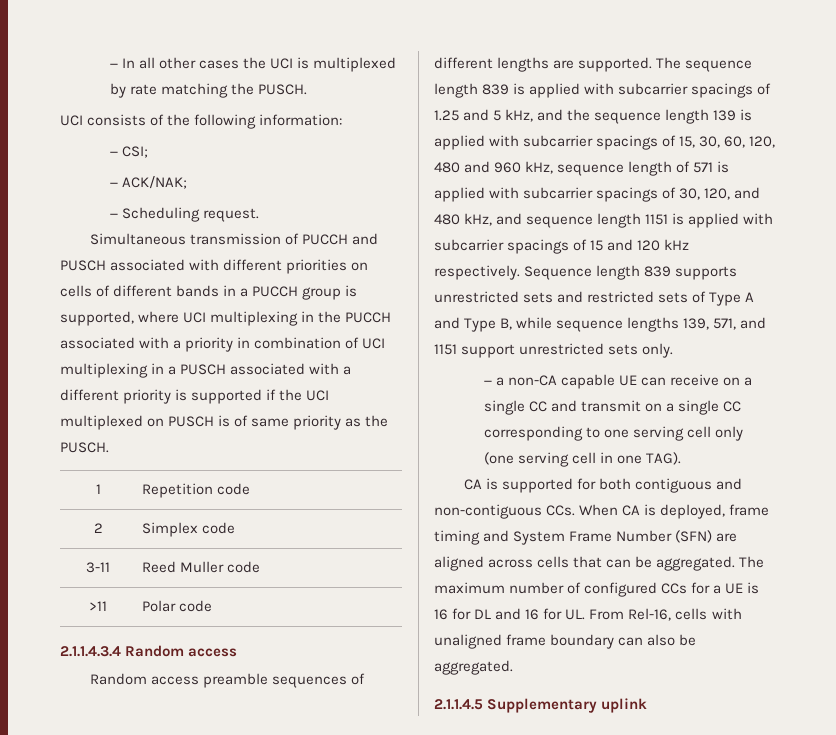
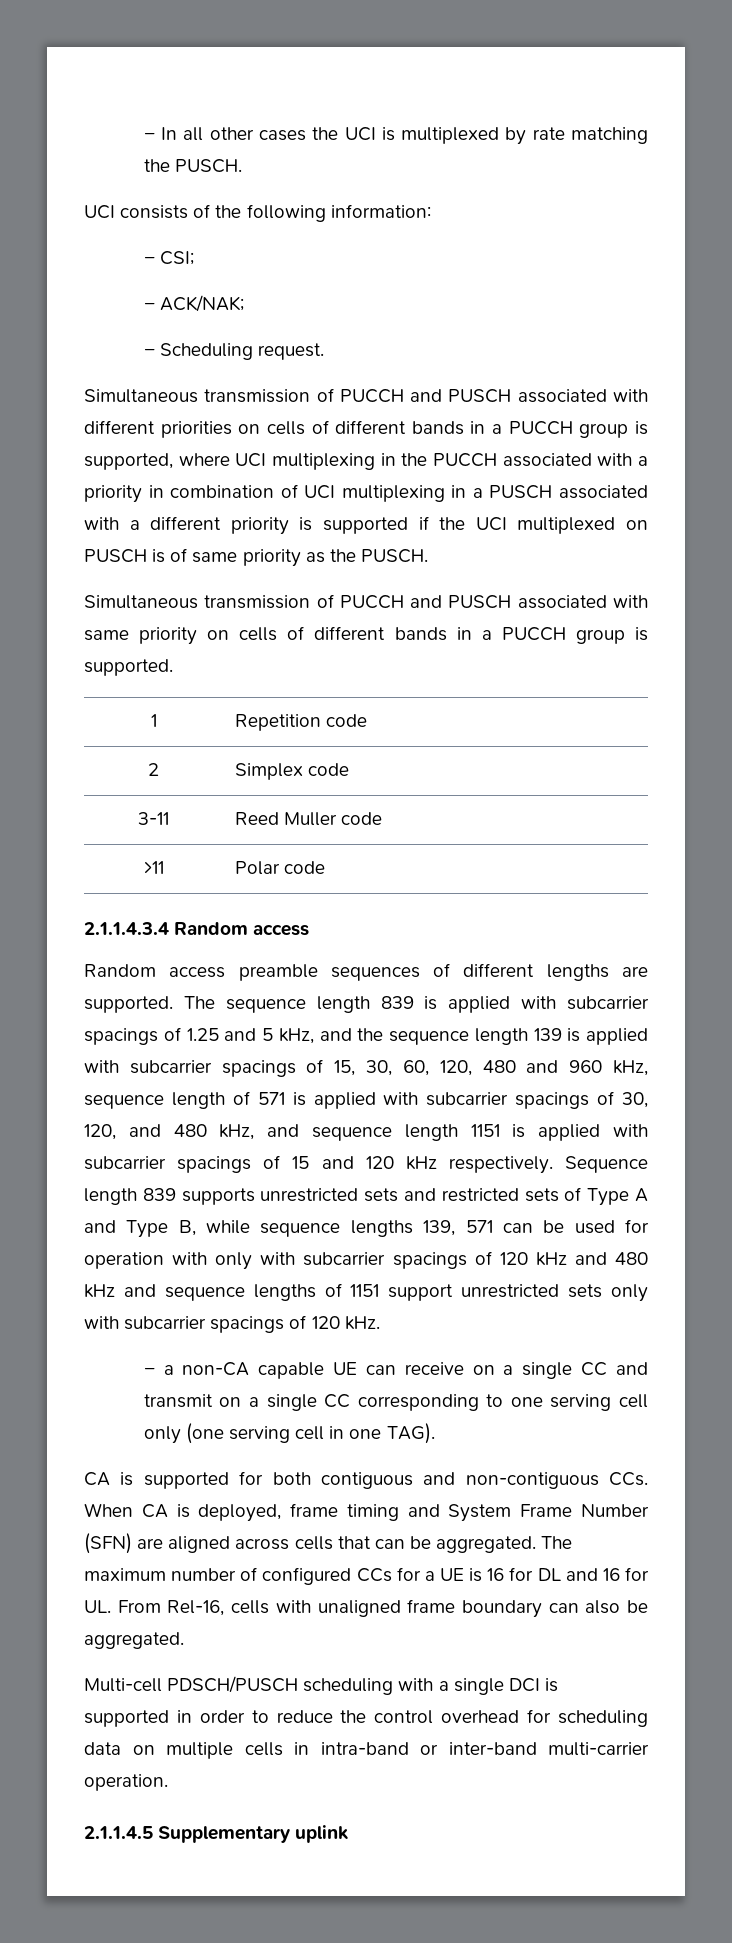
(109, 447) none -> [84,594,648,609] [84,626,648,645] [84,659,173,676] // Simultaneous transmission of PUCCH and PUSCH associated with same priority on cells of different bands in a PUCCH group is supported.
[713,317,767,330] [434,343,674,358] 571, and 1151 support unrestricted sets only. -> [465,1219,650,1234] [84,1251,649,1270] [84,1283,649,1302] [84,1315,380,1333] 571 can be used for operation with only with subcarrier spacings of 120 kHz and 480 kHz and sequence lengths of 1151 support unrestricted sets only with subcarrier spacings of 120 kHz.
(513, 667) none -> [84,1676,558,1695] [84,1709,649,1727] [84,1742,649,1759] [84,1774,168,1791] // Multi-cell PDSCH/PUSCH scheduling with a single DCI is supported in order to reduce the control overhead for scheduling data on multiple cells in intra-band or inter-band multi-carrier operation.

